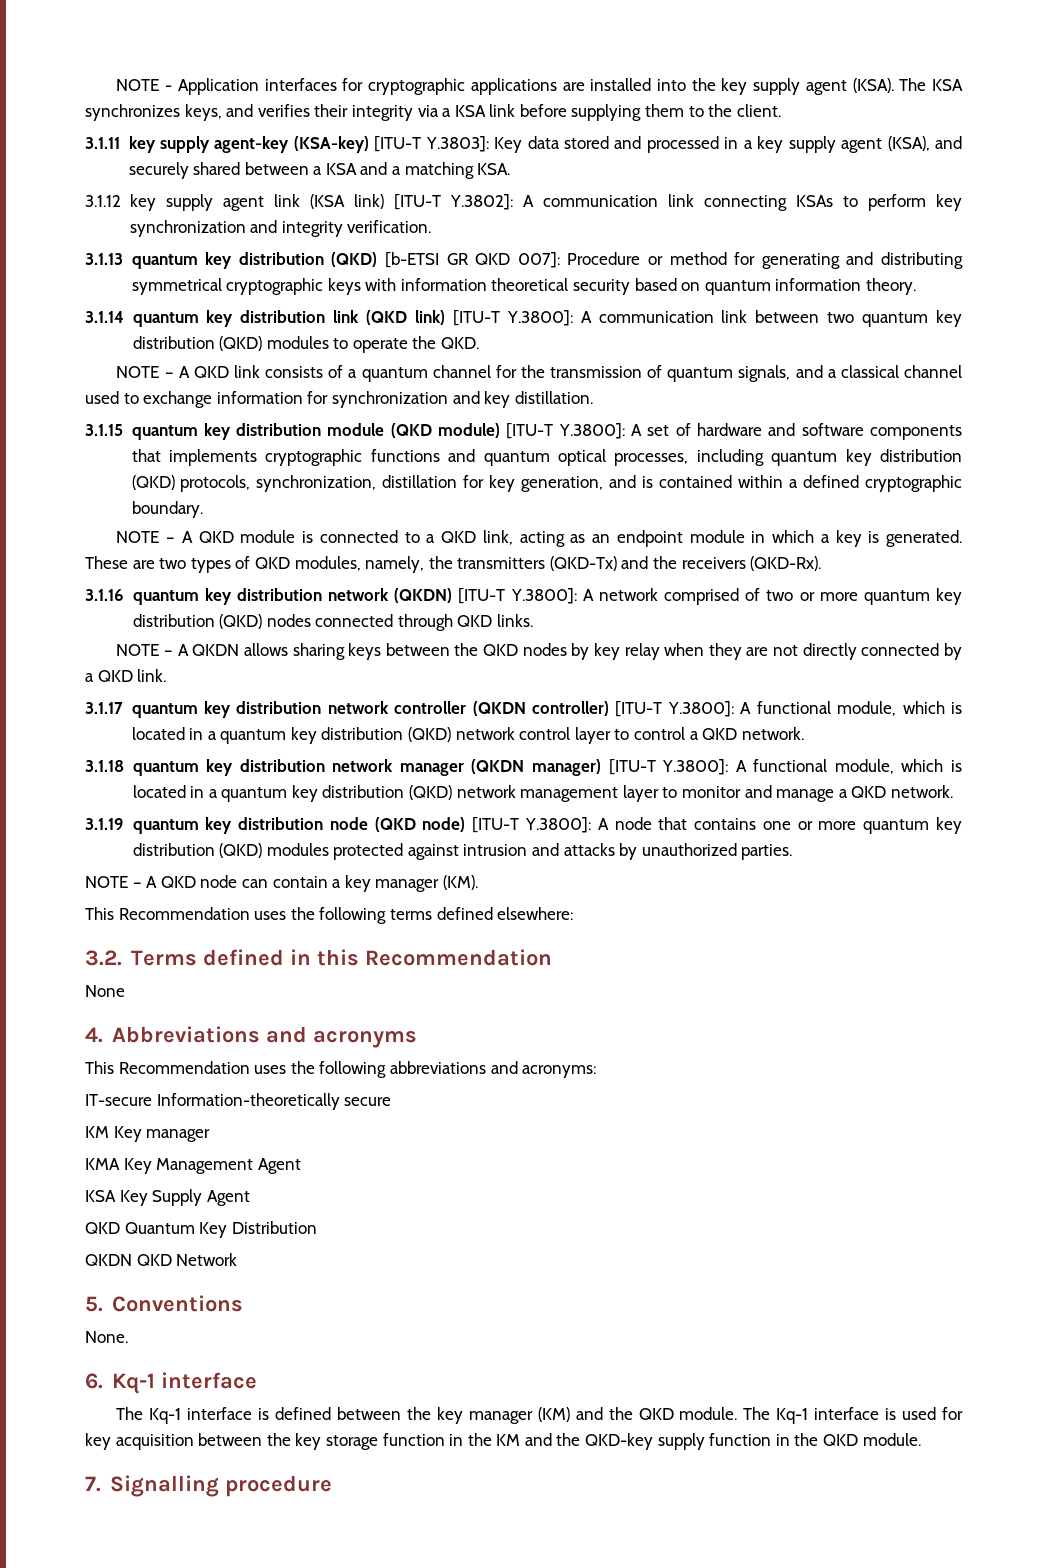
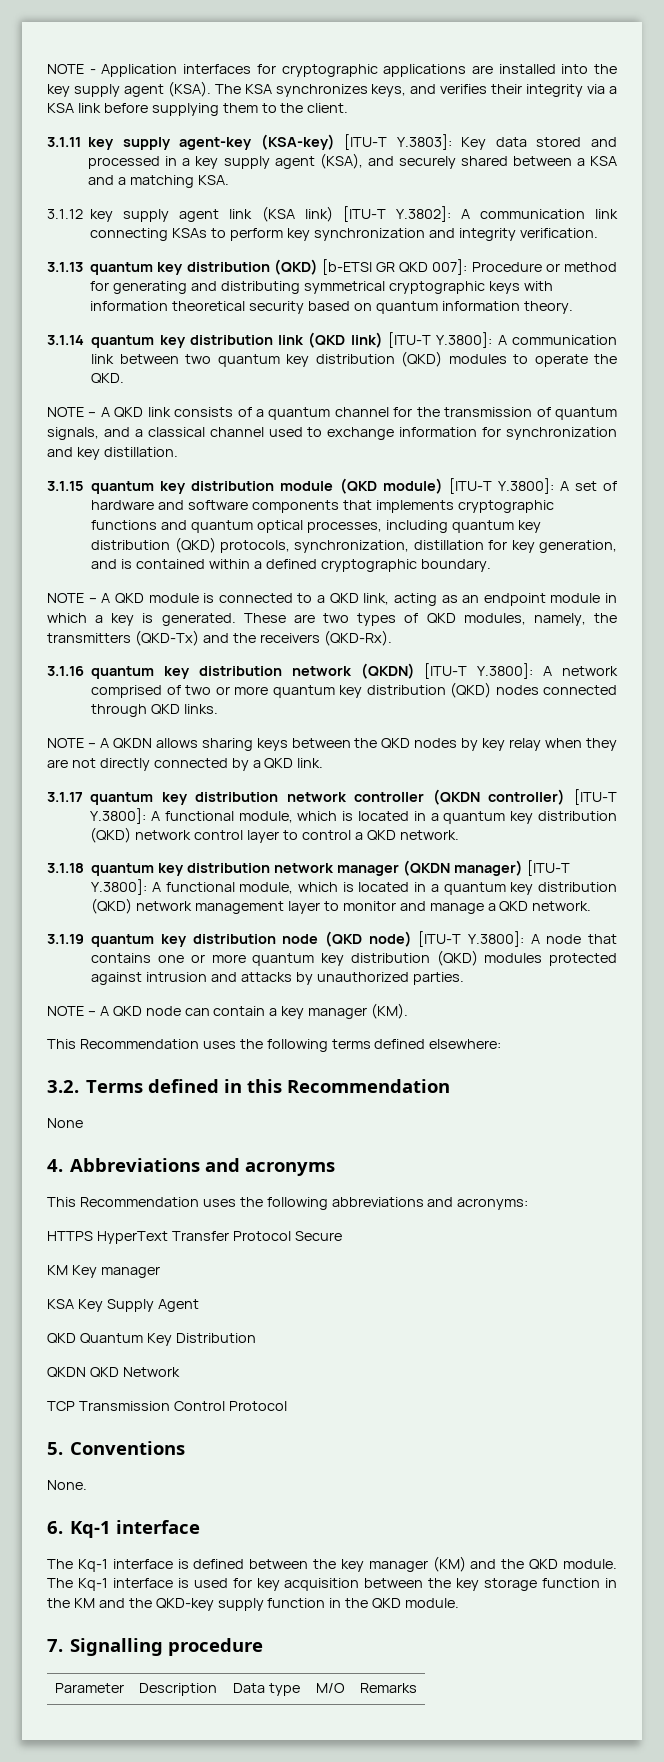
[85,1093,392,1110] IT-secure Information-theoretically secure -> [47,1231,342,1244] HTTPS HyperText Transfer Protocol Secure
[85,1158,301,1174] // KMA Key Management Agent -> (160, 1272) none
(238, 1259) none -> [47,1401,287,1411] // TCP Transmission Control Protocol
(332, 1486) none -> [55,1683,124,1693] [139,1683,217,1696] [233,1683,300,1696] [316,1683,345,1693] [359,1683,417,1693] // Parameter | Description | Data type | M/O | Remarks

